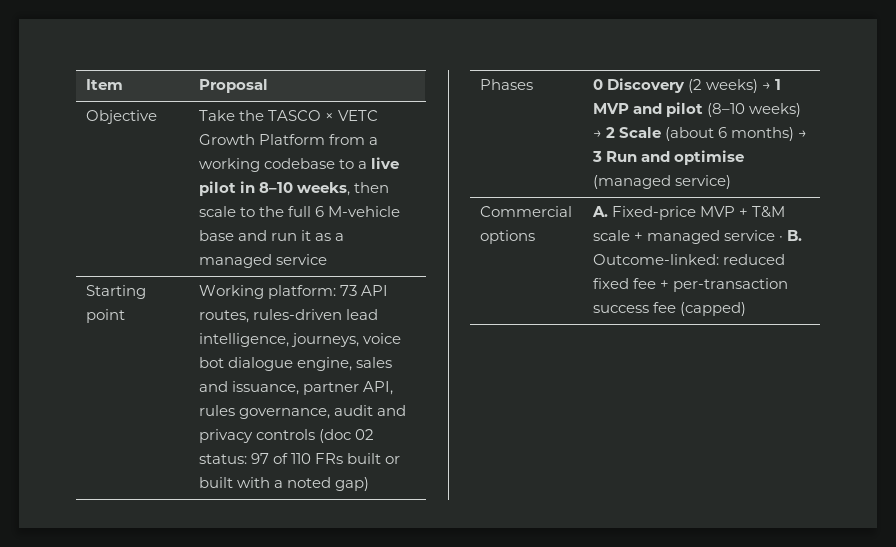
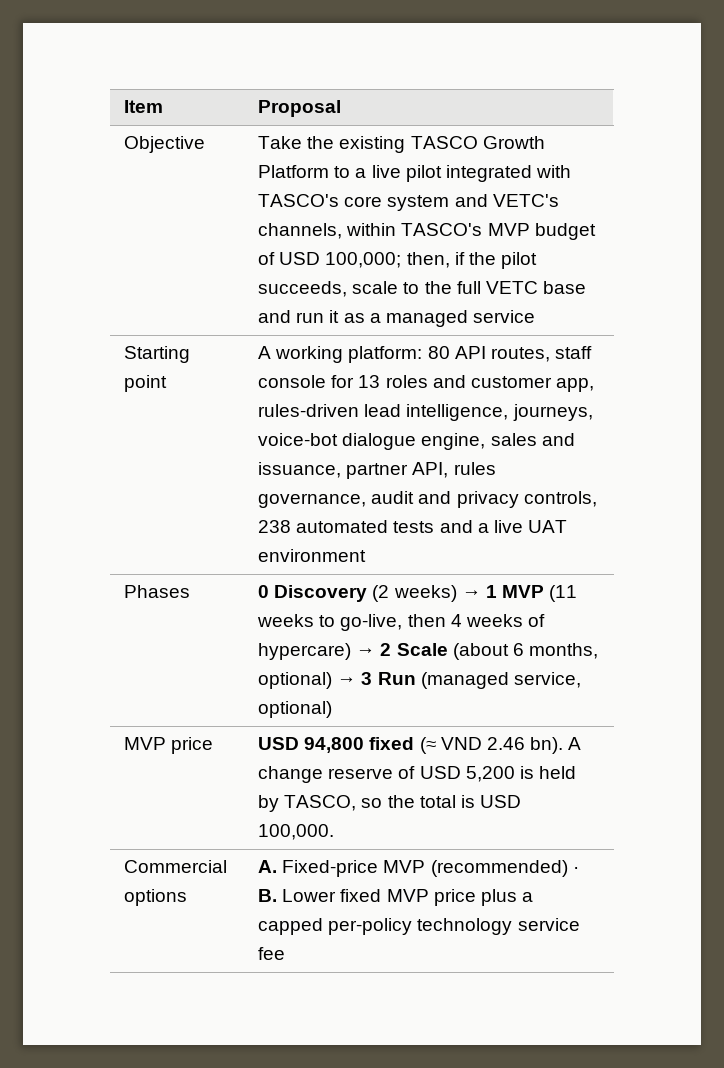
[267,110,378,121] [198,134,378,145] [198,157,399,172] [198,181,389,196] TASCO × VETC Growth Platform from a working codebase to a live pilot in 8–10 weeks, then -> [339,136,545,153] [258,165,571,182] [258,194,559,211] [258,223,596,240] [258,252,537,269] [258,281,348,297] existing TASCO Growth Platform to a live pilot integrated with TASCO's core system and VETC's channels, within TASCO's MVP budget of USD 100,000; then, if the pilot succeeds,
[314,206,401,217] 6 M-vehicle -> [485,281,538,294] VETC
[198,285,388,299] [198,310,249,323] Working platform: 73 API routes, -> [258,346,592,363] [258,375,594,392] A working platform: 80 API routes, staff console for 13 roles and customer app,
[362,333,401,344] [198,357,224,368] voice bot -> [258,433,339,446] voice-bot
[255,429,374,443] [198,453,401,464] [198,477,369,491] controls (doc 02 status: 97 of 110 FRs built or built with a noted gap) -> [523,491,597,507] [258,520,567,533] [258,549,367,562] controls, 238 automated tests and a live UAT environment
[632,102,801,117] and pilot (8–10 weeks) -> [549,585,578,602] [257,614,545,631] [258,643,352,660] (11 weeks to go-live, then 4 weeks of hypercare)
[731,127,795,141] months) -> [528,643,598,659] [258,672,333,689] months, optional)
[640,150,744,165] [592,175,731,189] and optimise (managed service) -> [420,672,581,689] [258,701,333,718] [124,737,214,754] [258,737,582,754] [258,766,576,783] [258,795,521,812] [258,824,335,840] (managed service, optional) // MVP price | USD 94,800 fixed (≈ VND 2.46 bn). A change reserve of USD 5,200 is held by TASCO, so the total is USD 100,000.
[738,206,785,218] [592,230,803,244] [592,254,785,265] [592,278,788,292] [592,302,746,316] + T&M scale + managed service · B. Outcome-linked: reduced fixed fee + per-transaction success fee (capped) -> [430,860,579,877] [258,889,533,906] [258,918,580,935] [258,947,286,960] (recommended) · B. Lower fixed MVP price plus a capped per-policy technology service fee

